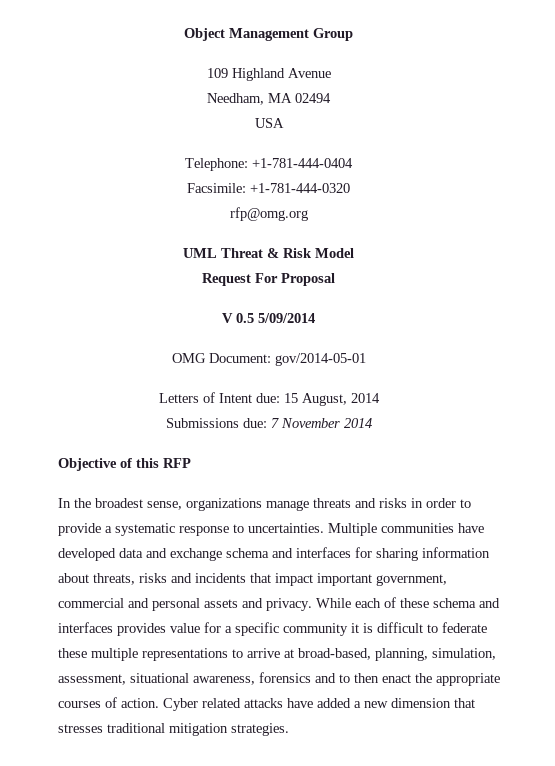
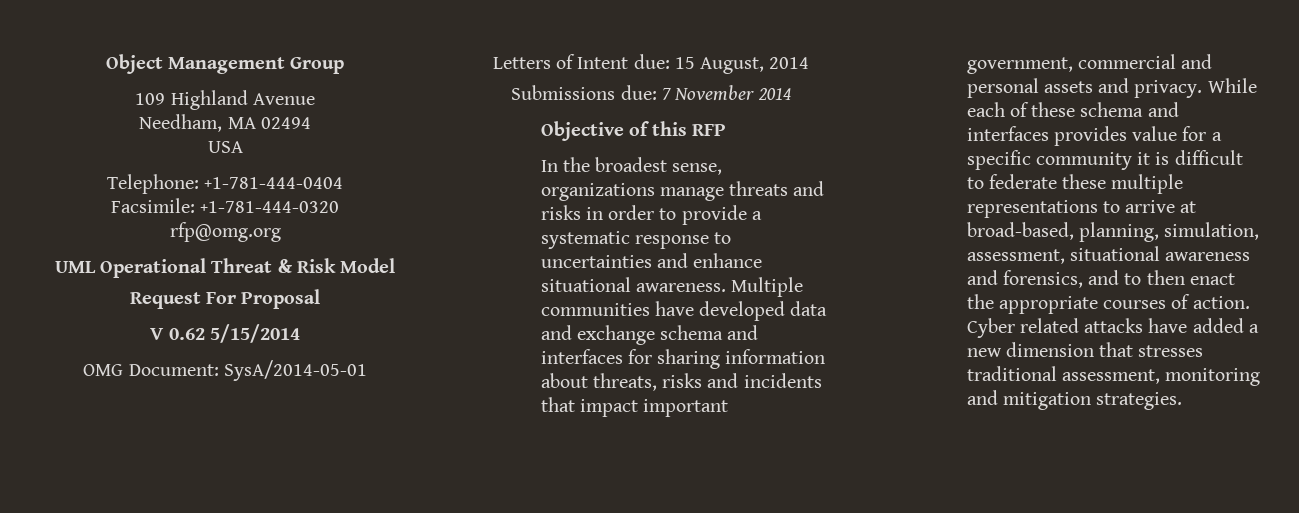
(217, 253) none -> [100,258,207,278] Operational
[236,313,315,323] 0.5 5/09/2014 -> [168,324,300,343] 0.62 5/15/2014
[274,353,366,366] gov/2014-05-01 -> [223,360,367,381] SysA/2014-05-01
[247,523,324,533] uncertainties. -> [540,253,763,268] [540,277,726,292] uncertainties and enhance situational awareness.
[192,672,311,685] awareness, forensics -> [1165,252,1251,261] [966,270,1083,288] awareness and forensics,
(165, 728) none -> [1061,368,1261,386] [966,390,998,405] assessment, monitoring and

